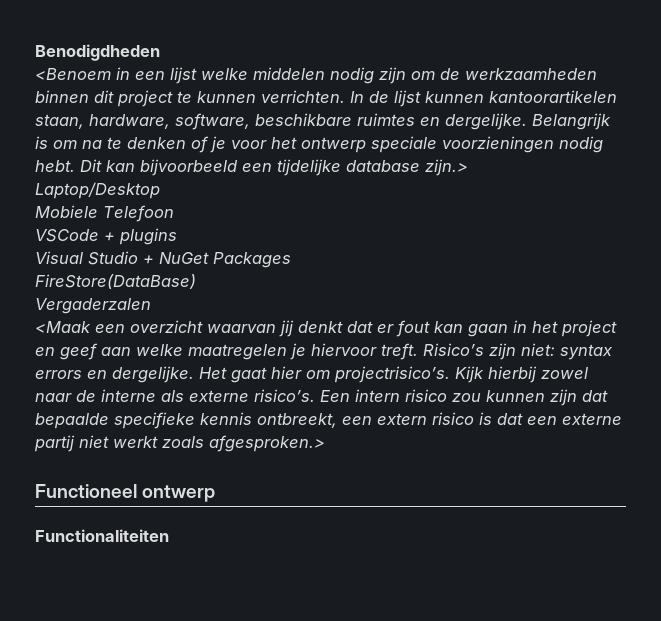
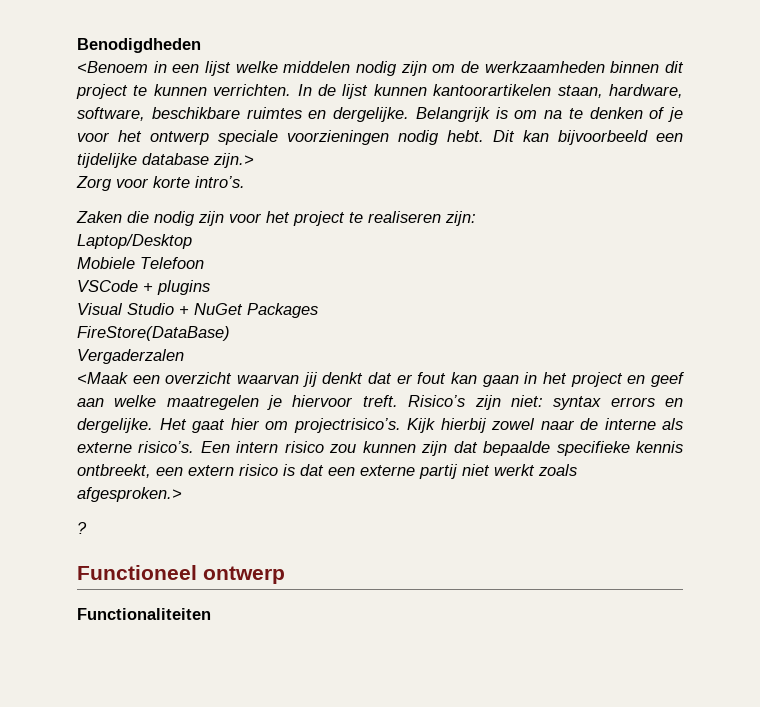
(468, 167) none -> [76,176,245,191] [76,211,476,226] // Zorg voor korte intro’s. // Zaken die nodig zijn voor het project te realiseren zijn:
(325, 443) none -> [77,522,87,534] // ?

